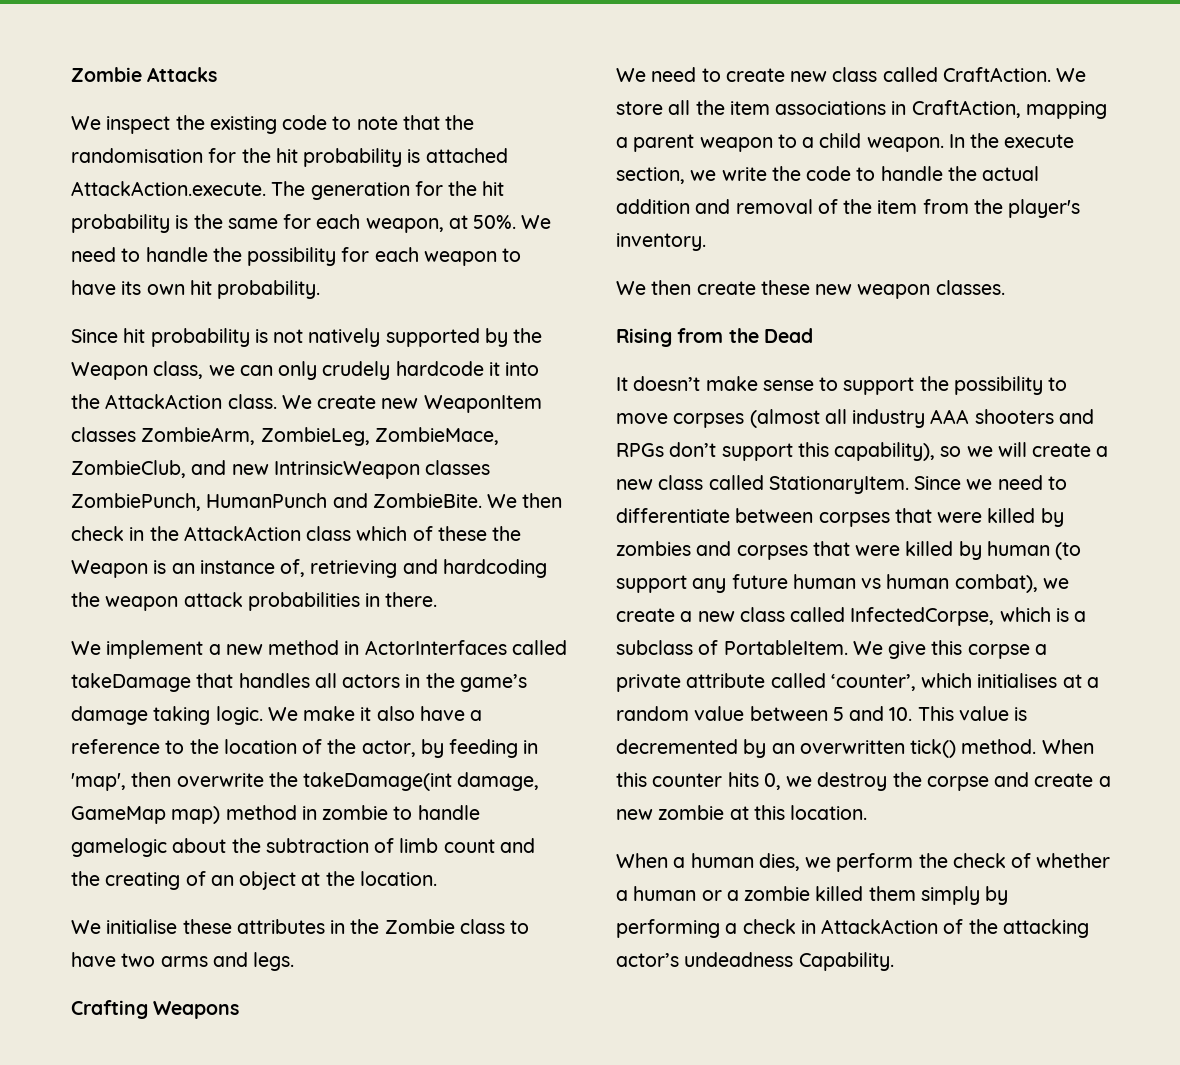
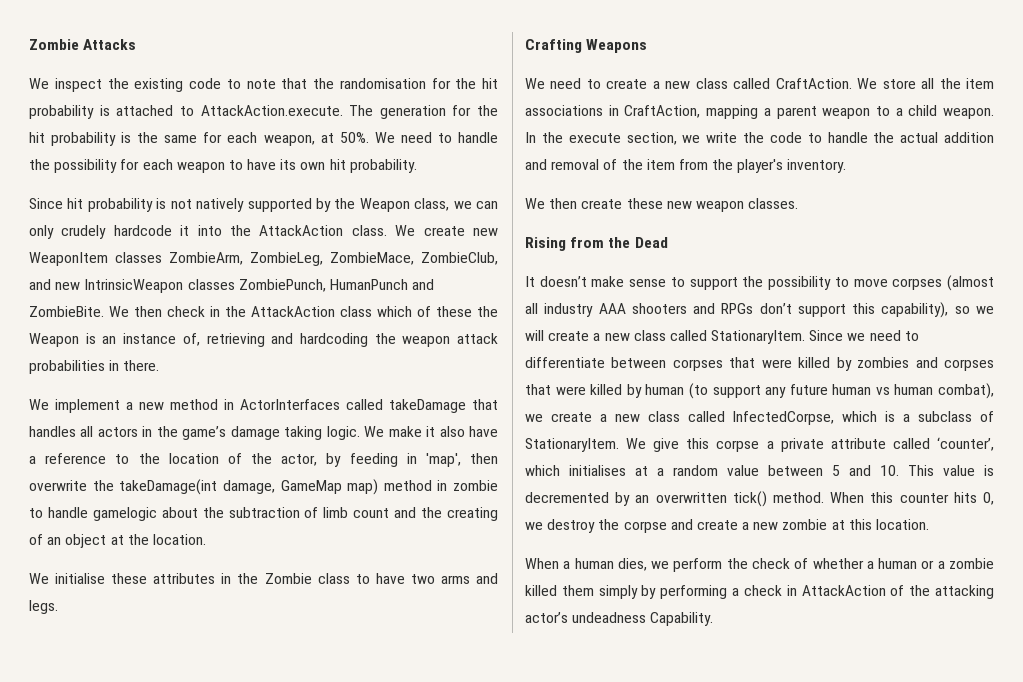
(508, 155) none -> [179,106,194,116] to
(785, 75) none -> [652,81,660,89] a
[723,640,848,655] PortableItem. -> [525,438,619,452] StationaryItem.

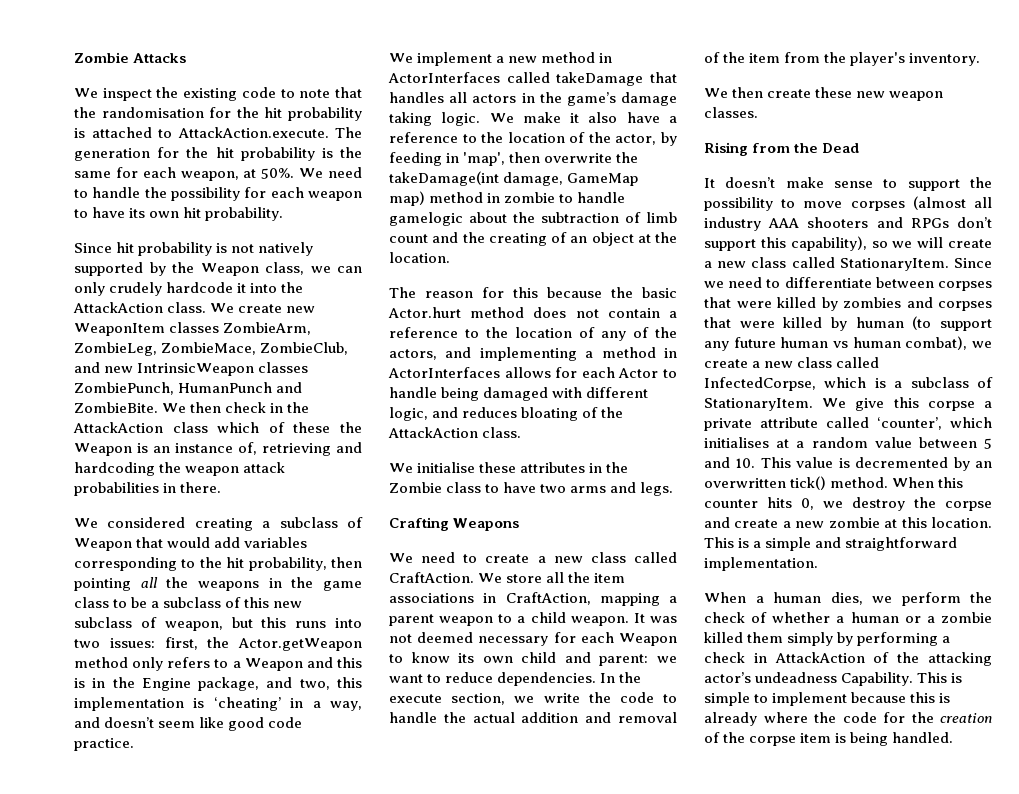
(160, 365) none -> [74,517,363,531] [74,537,308,551] [74,557,362,571] [74,577,362,591] [74,597,303,608] [74,617,362,631] [74,637,362,651] [74,657,362,671] [74,677,362,691] [74,697,362,711] [74,717,303,731] [74,738,134,751] // We considered creating a subclass of Weapon that would add variables corresponding to the hit probability, then pointing all the weapons in the game class to be a subclass of this new subclass of weapon, but this runs into two issues: first, the Actor.getWeapon method only refers to a Weapon and this is in the Engine package, and two, this implementation is ‘cheating’ in a way, and doesn’t seem like good code practice.
(206, 539) none -> [389,287,677,298] [388,307,677,318] [389,327,677,341] [389,347,677,361] [388,367,677,378] [389,387,649,401] [389,407,624,421] [388,427,522,438] // The reason for this because the basic Actor.hurt method does not contain a reference to the location of any of the actors, and implementing a method in ActorInterfaces allows for each Actor to handle being damaged with different logic, and reduces bloating of the AttackAction class.
(994, 113) none -> [633,613,677,623] [389,632,677,646] [389,652,677,666] [389,672,597,686] It was not deemed necessary for each Weapon to know its own child and parent: we want to reduce dependencies.
(930, 524) none -> [704,537,958,551] [704,557,818,571] This is a simple and straightforward implementation.
(714, 619) none -> [917,672,963,683] [704,692,951,706] [704,712,992,726] [704,732,954,746] This is simple to implement because this is already where the code for the creation of the corpse item is being handled.

